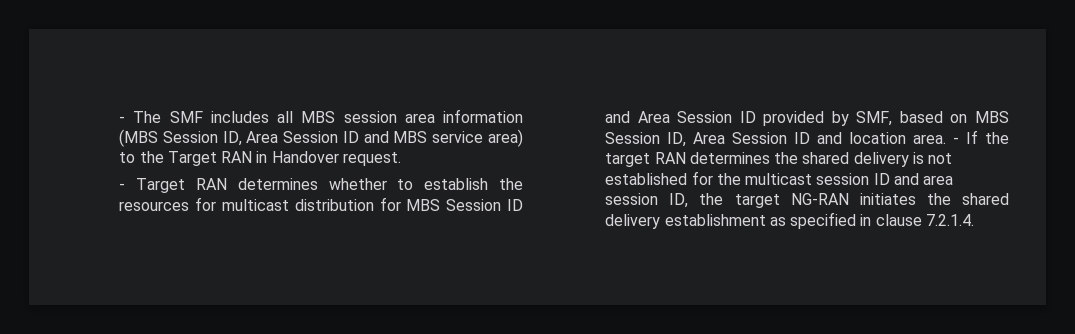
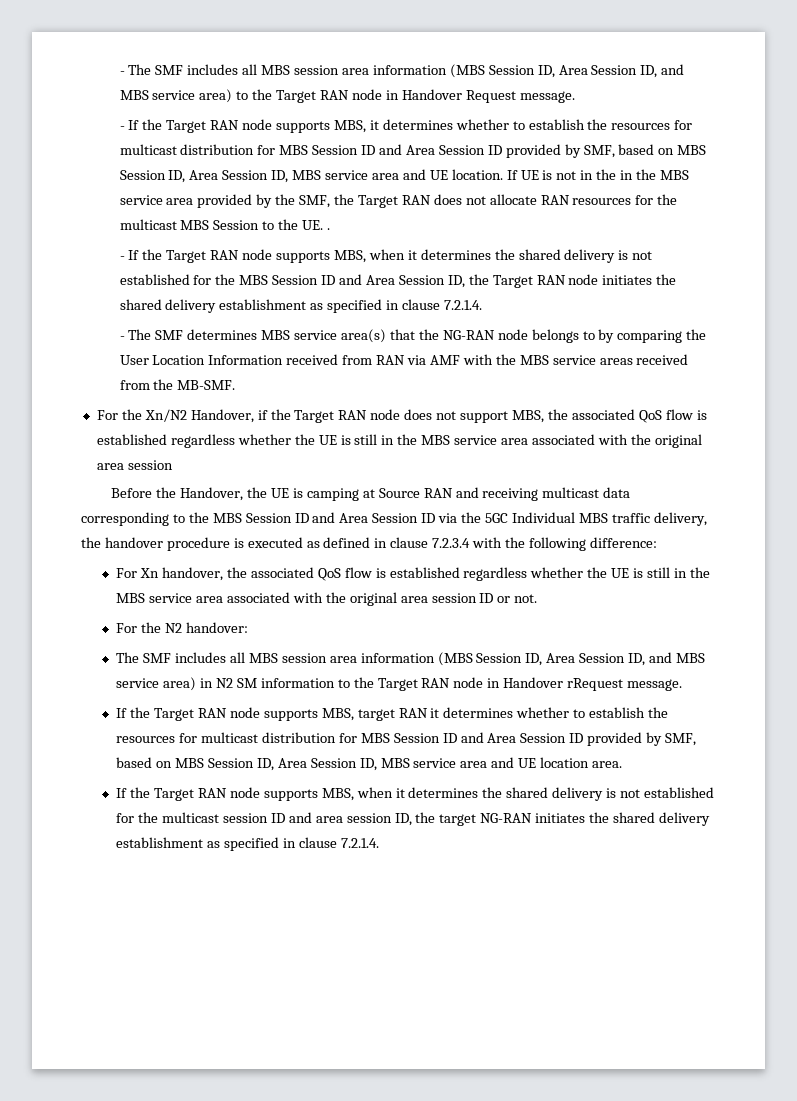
[342,131,359,143] ID -> [640,65,658,78] ID,
[256,151,402,166] [119,178,227,193] in Handover request. // - Target RAN -> [351,89,575,103] [119,119,379,133] node in Handover Request message. // - If the Target RAN node supports MBS, it
[794,130,1009,144] [605,152,686,167] ID and location area. - If the target RAN -> [271,169,689,183] [119,194,678,208] [119,219,331,230] [119,249,653,263] [119,274,677,288] [119,299,482,313] [119,329,707,343] [119,354,689,365] [119,379,236,390] [96,409,707,423] [96,434,702,448] [96,460,173,470] [111,487,631,501] [81,512,707,526] [81,537,657,551] [116,567,710,581] [116,592,538,606] [116,622,248,633] [116,652,705,666] [116,677,683,691] [116,707,669,721] [116,732,697,746] [116,757,623,771] [116,787,405,801] ID, MBS service area and UE location. If UE is not in the in the MBS service area provided by the SMF, the Target RAN does not allocate RAN resources for the multicast MBS Session to the UE. . // - If the Target RAN node supports MBS, when it determines the shared delivery is not established for the MBS Session ID and Area Session ID, the Target RAN node initiates the shared delivery establishment as specified in clause 7.2.1.4. // - The SMF determines MBS service area(s) that the NG-RAN node belongs to by comparing the User Location Information received from RAN via AMF with the MBS service areas received from the MB-SMF. // For the Xn/N2 Handover, if the Target RAN node does not support MBS, the associated QoS flow is established regardless whether the UE is still in the MBS service area associated with the original area session // Before the Handover, the UE is camping at Source RAN and receiving multicast data corresponding to the MBS Session ID and Area Session ID via the 5GC Individual MBS traffic delivery, the handover procedure is executed as defined in clause 7.2.3.4 with the following difference: // For Xn handover, the associated QoS flow is established regardless whether the UE is still in the MBS service area associated with the original area session ID or not. // For the N2 handover: // The SMF includes all MBS session area information (MBS Session ID, Area Session ID, and MBS service area) in N2 SM information to the Target RAN node in Handover rRequest message. // If the Target RAN node supports MBS, target RAN it determines whether to establish the resources for multicast distribution for MBS Session ID and Area Session ID provided by SMF, based on MBS Session ID, Area Session ID, MBS service area and UE location area. // If the Target RAN node supports MBS, when it

